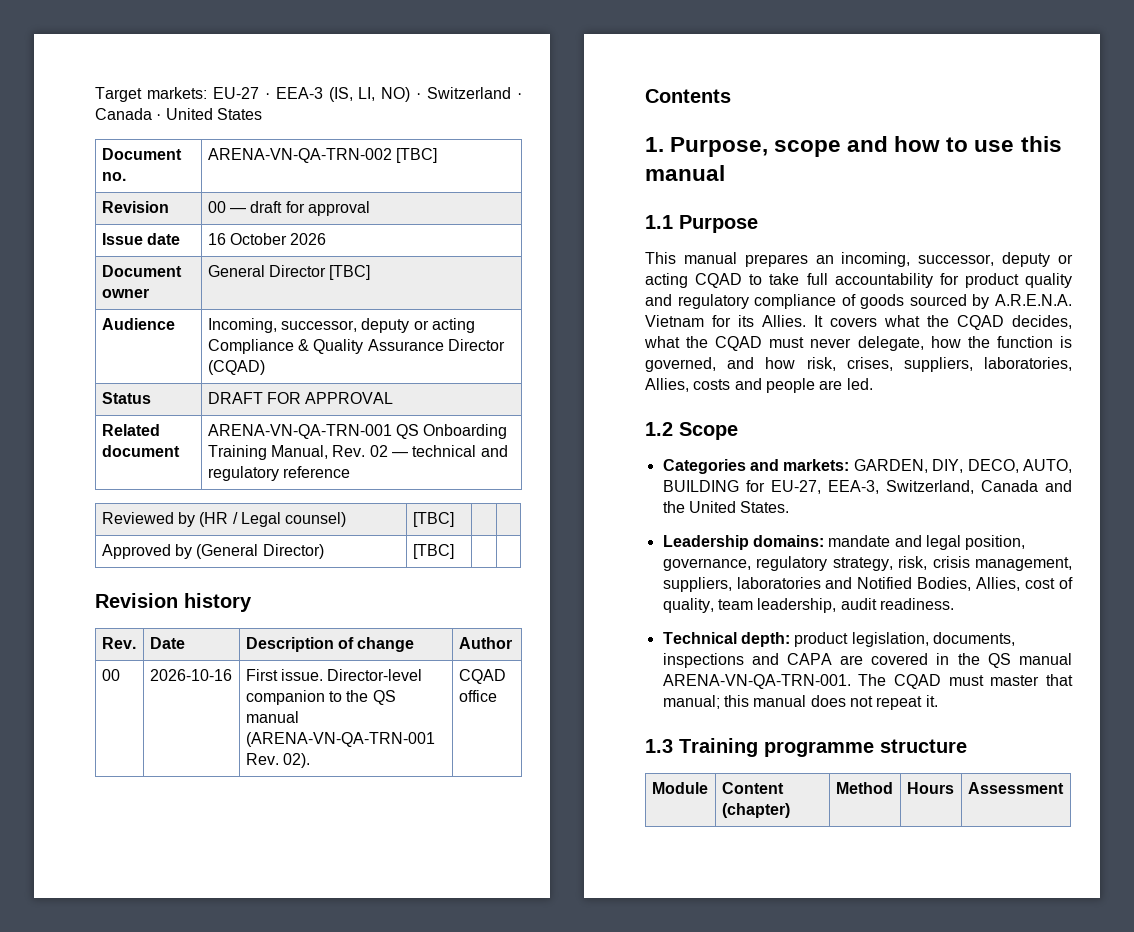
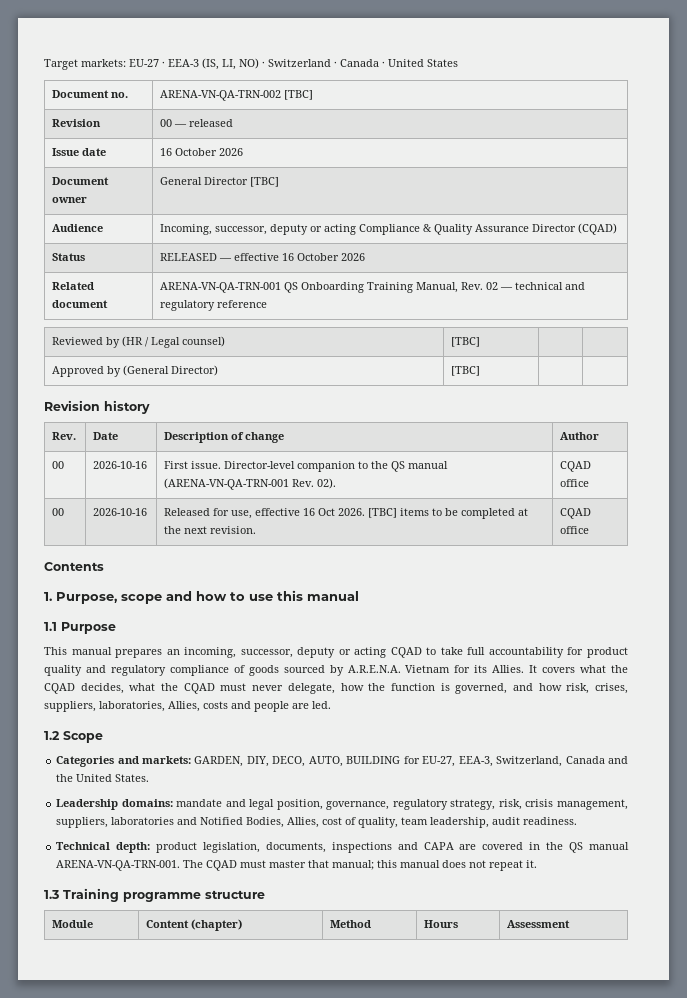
[250,201,370,216] draft for approval -> [189,119,234,127] released
[207,392,394,404] DRAFT FOR APPROVAL -> [160,253,366,261] RELEASED — effective 16 October 2026
(497, 696) none -> [52,508,65,516] [93,508,148,516] [164,508,529,519] [164,526,257,534] [560,508,592,519] [560,526,590,534] // 00 | 2026-10-16 | Released for use, effective 16 Oct 2026. [TBC] items to be completed at the next revision. | CQAD office

